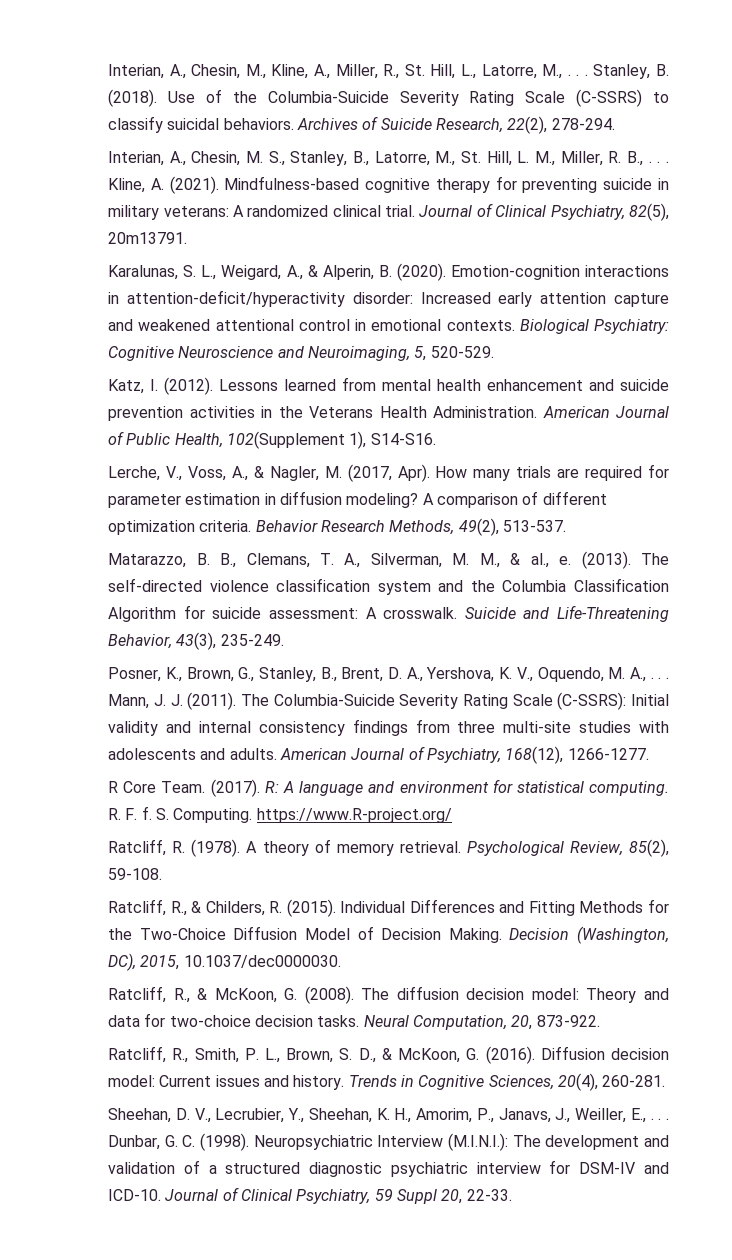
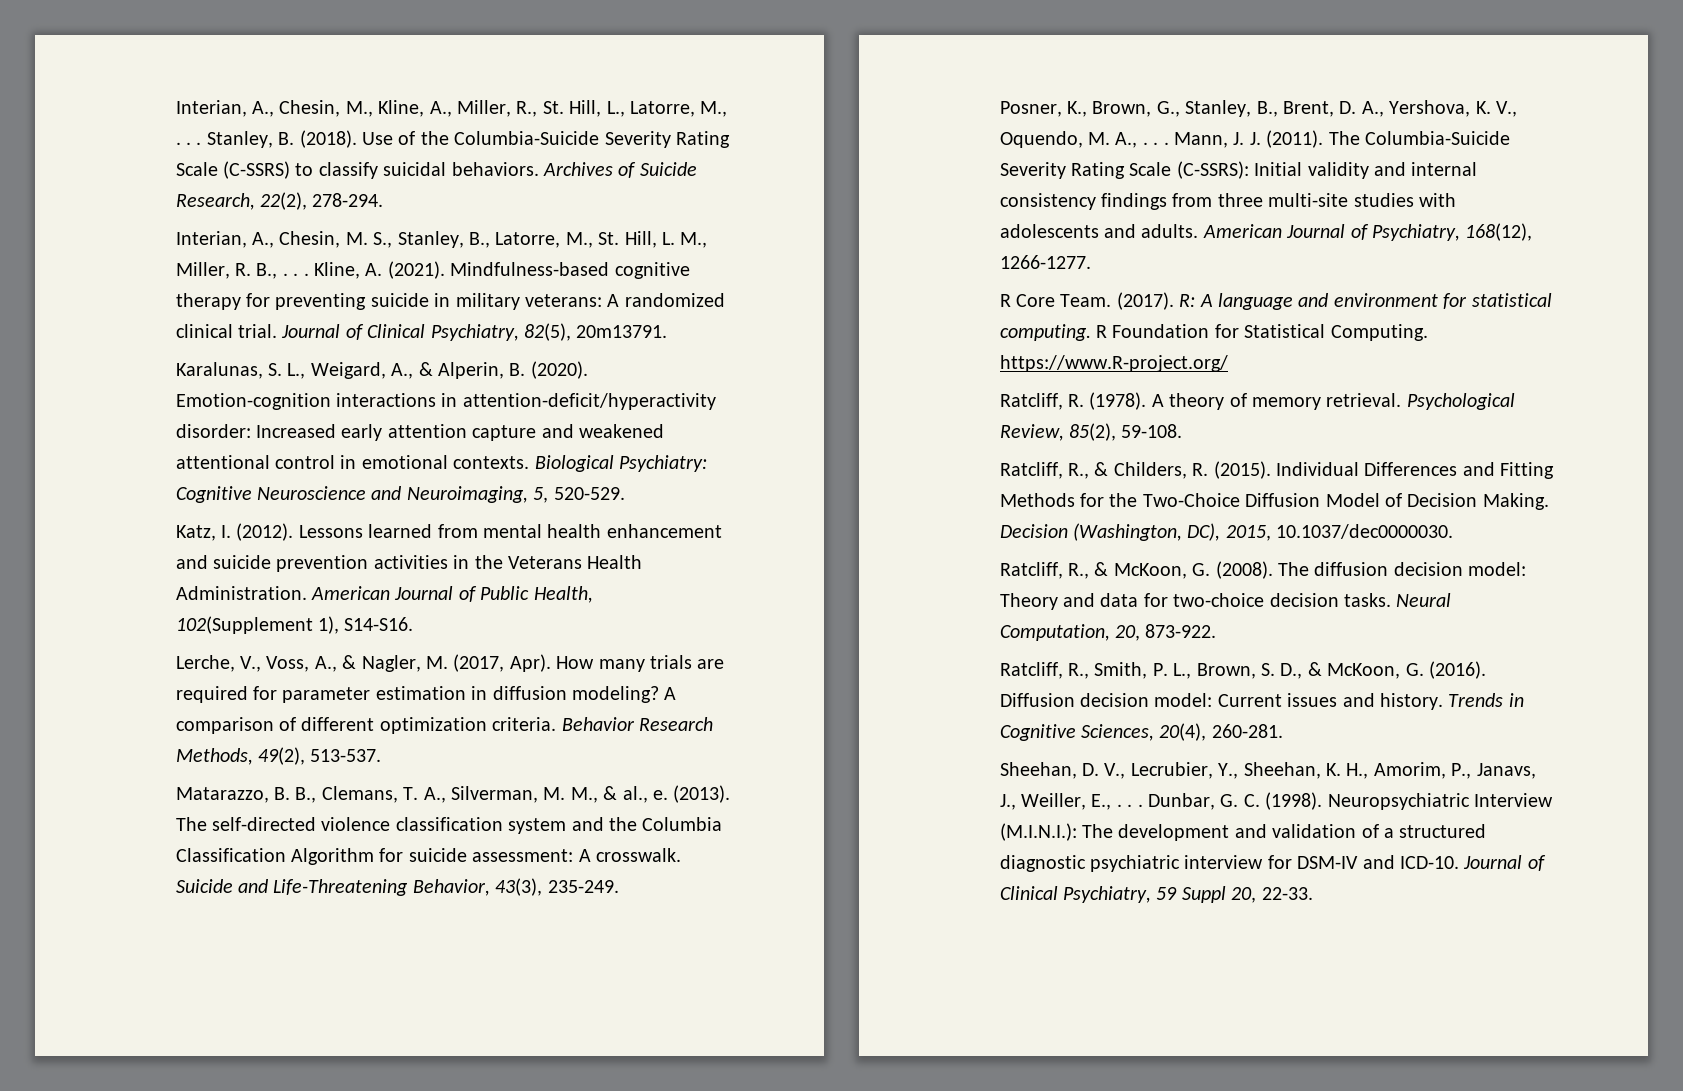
[108,806,170,820] R. F. f. S. -> [1096,324,1326,338] R Foundation for Statistical

